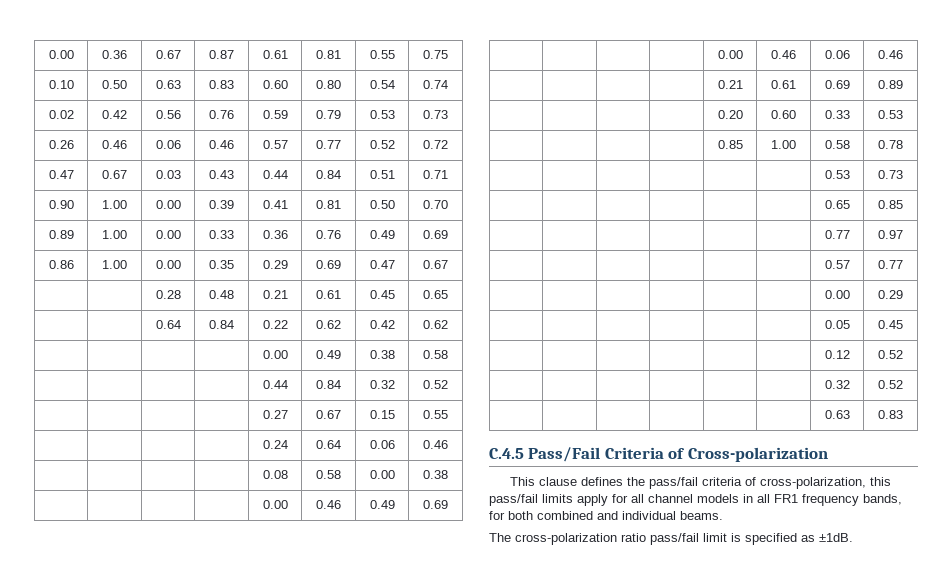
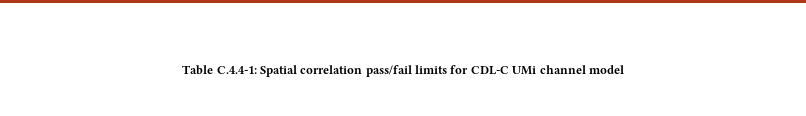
[48,50,74,59] [102,50,127,59] [155,50,181,59] [209,50,234,59] [262,50,288,59] [315,50,341,59] [369,50,395,59] [422,50,448,59] [48,80,74,89] [102,80,127,89] [155,80,181,89] [209,80,234,89] [262,80,288,89] [315,80,341,89] [369,80,395,89] [422,80,448,89] [48,110,74,119] [102,110,127,119] [155,110,181,119] [209,110,234,119] [262,110,288,119] [315,110,341,119] [369,110,395,119] [422,110,448,119] [48,140,74,149] [102,140,127,149] [155,140,181,149] [209,140,234,149] [262,140,288,149] [315,140,341,149] [369,140,395,149] [422,140,448,149] [48,170,74,179] [102,170,127,179] [155,170,181,179] [209,170,234,179] [262,170,288,179] [315,170,341,179] [369,170,395,179] [422,170,448,179] [48,200,74,209] [102,200,127,209] [155,200,181,209] [209,200,234,209] [262,200,288,209] [315,200,341,209] [369,200,395,209] [422,200,448,209] [48,230,74,239] [102,230,127,239] [155,230,181,239] [209,230,234,239] [262,230,288,239] [315,230,341,239] [369,230,395,239] [422,230,448,239] [48,260,74,269] [102,260,127,269] [155,260,181,269] [209,260,234,269] [262,260,288,269] [315,260,341,269] [369,260,395,269] [422,260,448,269] [155,290,181,299] [209,290,234,299] [262,290,288,299] [315,290,341,299] [369,290,395,299] [422,290,448,299] [155,320,181,329] [209,320,234,329] [262,320,288,329] [315,320,341,329] [369,320,395,329] [422,320,448,329] [262,350,288,359] [315,350,341,359] [369,350,395,359] [422,350,448,359] [262,380,288,389] [315,380,341,389] [369,380,395,389] [422,380,448,389] [262,410,288,419] [315,410,341,419] [369,410,395,419] [422,410,448,419] [262,440,288,449] [315,440,341,449] [369,440,395,449] [422,440,448,449] [262,470,288,479] [315,470,341,479] [369,470,395,479] [422,470,448,479] [262,500,288,509] [315,500,341,509] [369,500,395,509] [422,500,448,509] [717,50,743,59] [771,50,796,59] [824,50,850,59] [878,50,903,59] [717,80,743,89] [771,80,796,89] [824,80,850,89] [878,80,903,89] [717,110,743,119] [771,110,796,119] [824,110,850,119] [878,110,903,119] [717,140,743,149] [771,140,796,149] [824,140,850,149] [878,140,903,149] [824,170,850,179] [878,170,903,179] [824,200,850,209] [878,200,903,209] [824,230,850,239] [878,230,903,239] [824,260,850,269] [878,260,903,269] [824,290,850,299] [878,290,903,299] [824,320,850,329] [878,320,903,329] [824,350,850,359] [878,350,903,359] [824,380,850,389] [878,380,903,389] [824,410,850,419] [878,410,903,419] [489,447,828,462] [509,477,891,489] [489,494,902,506] [489,511,723,520] [489,533,853,545] 0.00 | 0.36 | 0.67 | 0.87 | 0.61 | 0.81 | 0.55 | 0.75 // 0.10 | 0.50 | 0.63 | 0.83 | 0.60 | 0.80 | 0.54 | 0.74 // 0.02 | 0.42 | 0.56 | 0.76 | 0.59 | 0.79 | 0.53 | 0.73 // 0.26 | 0.46 | 0.06 | 0.46 | 0.57 | 0.77 | 0.52 | 0.72 // 0.47 | 0.67 | 0.03 | 0.43 | 0.44 | 0.84 | 0.51 | 0.71 // 0.90 | 1.00 | 0.00 | 0.39 | 0.41 | 0.81 | 0.50 | 0.70 // 0.89 | 1.00 | 0.00 | 0.33 | 0.36 | 0.76 | 0.49 | 0.69 // 0.86 | 1.00 | 0.00 | 0.35 | 0.29 | 0.69 | 0.47 | 0.67 // | | 0.28 | 0.48 | 0.21 | 0.61 | 0.45 | 0.65 // | | 0.64 | 0.84 | 0.22 | 0.62 | 0.42 | 0.62 // | | | | 0.00 | 0.49 | 0.38 | 0.58 // | | | | 0.44 | 0.84 | 0.32 | 0.52 // | | | | 0.27 | 0.67 | 0.15 | 0.55 // | | | | 0.24 | 0.64 | 0.06 | 0.46 // | | | | 0.08 | 0.58 | 0.00 | 0.38 // | | | | 0.00 | 0.46 | 0.49 | 0.69 // | | | | 0.00 | 0.46 | 0.06 | 0.46 // | | | | 0.21 | 0.61 | 0.69 | 0.89 // | | | | 0.20 | 0.60 | 0.33 | 0.53 // | | | | 0.85 | 1.00 | 0.58 | 0.78 // | | | | | | 0.53 | 0.73 // | | | | | | 0.65 | 0.85 // | | | | | | 0.77 | 0.97 // | | | | | | 0.57 | 0.77 // | | | | | | 0.00 | 0.29 // | | | | | | 0.05 | 0.45 // | | | | | | 0.12 | 0.52 // | | | | | | 0.32 | 0.52 // | | | | | | 0.63 | 0.83 // C.4.5 Pass/Fail Criteria of Cross-polarization // This clause defines the pass/fail criteria of cross-polarization, this pass/fail limits apply for all channel models in all FR1 frequency bands, for both combined and individual beams. // The cross-polarization ratio pass/fail limit is specified as ±1dB. -> [182,65,624,77] Table C.4.4-1: Spatial correlation pass/fail limits for CDL-C UMi channel model

